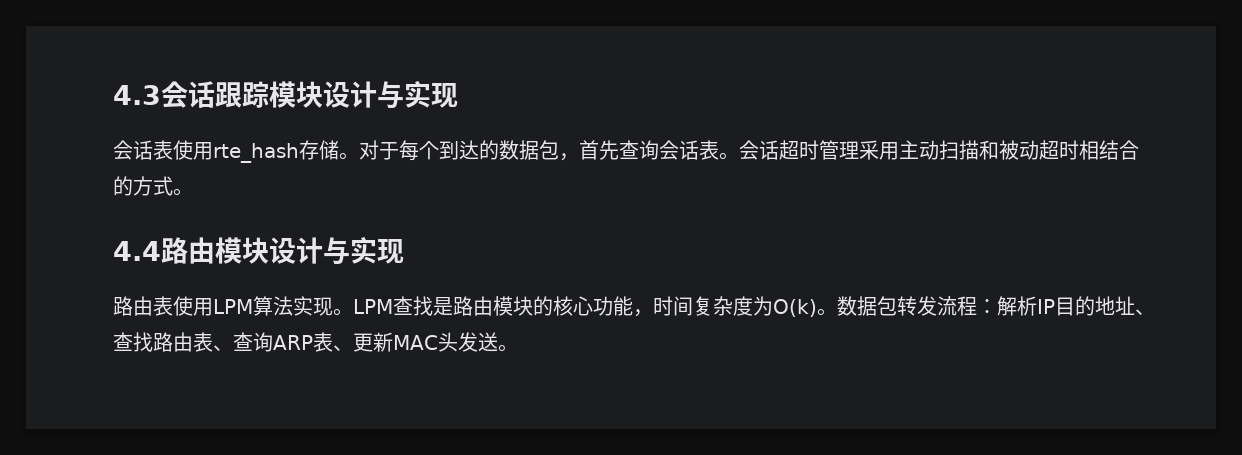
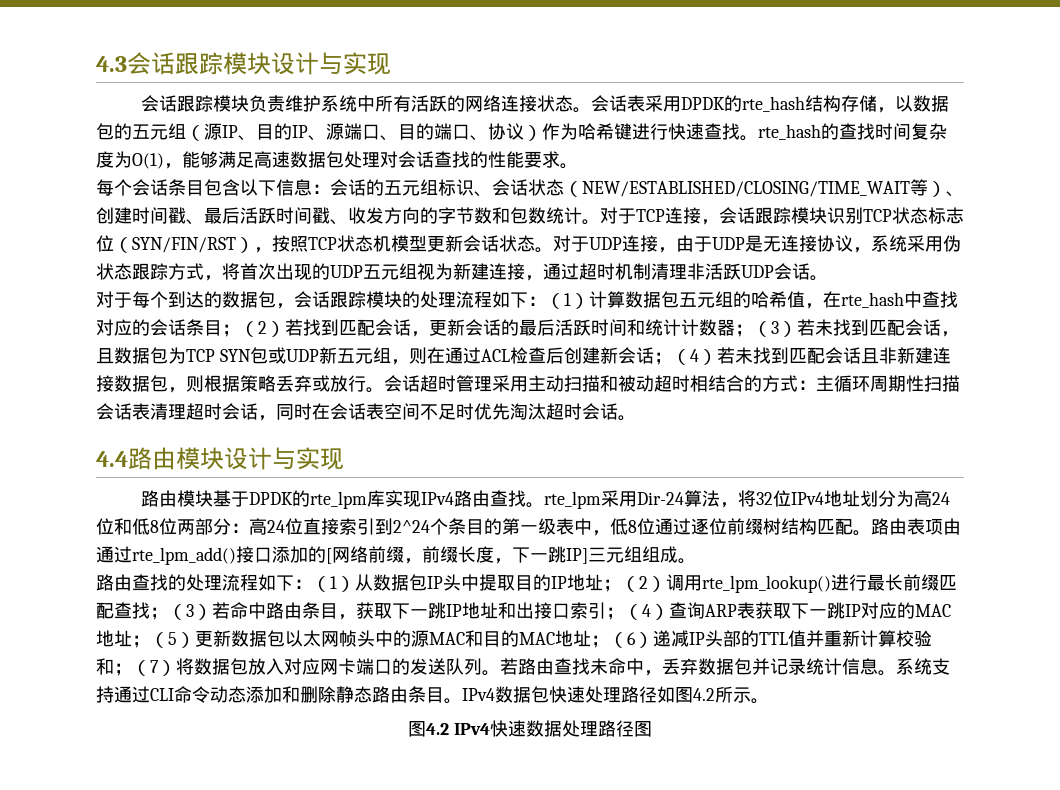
[153,140,359,163] 表使用rte_hash存储。 -> [177,95,950,113] [96,123,947,141] [96,151,578,169] [96,179,964,197] [96,207,964,225] [96,235,961,253] [96,263,828,281] 跟踪模块负责维护系统中所有活跃的网络连接状态。会话表采用DPDK的rte_hash结构存储，以数据包的五元组（源IP、目的IP、源端口、目的端口、协议）作为哈希键进行快速查找。rte_hash的查找时间复杂度为O(1)，能够满足高速数据包处理对会话查找的性能要求。 // 每个会话条目包含以下信息：会话的五元组标识、会话状态（NEW/ESTABLISHED/CLOSING/TIME_WAIT等）、创建时间戳、最后活跃时间戳、收发方向的字节数和包数统计。对于TCP连接，会话跟踪模块识别TCP状态标志位（SYN/FIN/RST），按照TCP状态机模型更新会话状态。对于UDP连接，由于UDP是无连接协议，系统采用伪状态跟踪方式，将首次出现的UDP五元组视为新建连接，通过超时机制清理非活跃UDP会话。 //
[579,140,719,160] 首先查询会话表 -> [294,291,958,309] [96,319,959,337] [96,347,951,365] [96,375,366,393] 会话跟踪模块的处理流程如下：（1）计算数据包五元组的哈希值，在rte_hash中查找对应的会话条目；（2）若找到匹配会话，更新会话的最后活跃时间和统计计数器；（3）若未找到匹配会话，且数据包为TCP SYN包或UDP新五元组，则在通过ACL检查后创建新会话；（4）若未找到匹配会话且非新建连接数据包，则根据策略丢弃或放行
(173, 186) none -> [798,375,960,392] [96,403,618,421] ：主循环周期性扫描会话表清理超时会话，同时在会话表空间不足时优先淘汰超时会话
[153,296,1155,317] [113,332,518,352] 表使用LPM算法实现。LPM查找是路由模块的核心功能，时间复杂度为O(k)。数据包转发流程：解析IP目的地址、查找路由表、查询ARP表、更新MAC头发送。 -> [177,490,951,509] [96,518,961,536] [96,546,696,565] [96,574,957,593] [96,602,951,620] [96,630,932,648] [96,658,950,676] [96,686,769,704] [408,720,652,737] 模块基于DPDK的rte_lpm库实现IPv4路由查找。rte_lpm采用Dir-24算法，将32位IPv4地址划分为高24位和低8位两部分：高24位直接索引到2^24个条目的第一级表中，低8位通过逐位前缀树结构匹配。路由表项由通过rte_lpm_add()接口添加的[网络前缀，前缀长度，下一跳IP]三元组组成。 // 路由查找的处理流程如下：（1）从数据包IP头中提取目的IP地址；（2）调用rte_lpm_lookup()进行最长前缀匹配查找；（3）若命中路由条目，获取下一跳IP地址和出接口索引；（4）查询ARP表获取下一跳IP对应的MAC地址；（5）更新数据包以太网帧头中的源MAC和目的MAC地址；（6）递减IP头部的TTL值并重新计算校验和；（7）将数据包放入对应网卡端口的发送队列。若路由查找未命中，丢弃数据包并记录统计信息。系统支持通过CLI命令动态添加和删除静态路由条目。IPv4数据包快速处理路径如图4.2所示。 // 图4.2 IPv4快速数据处理路径图

